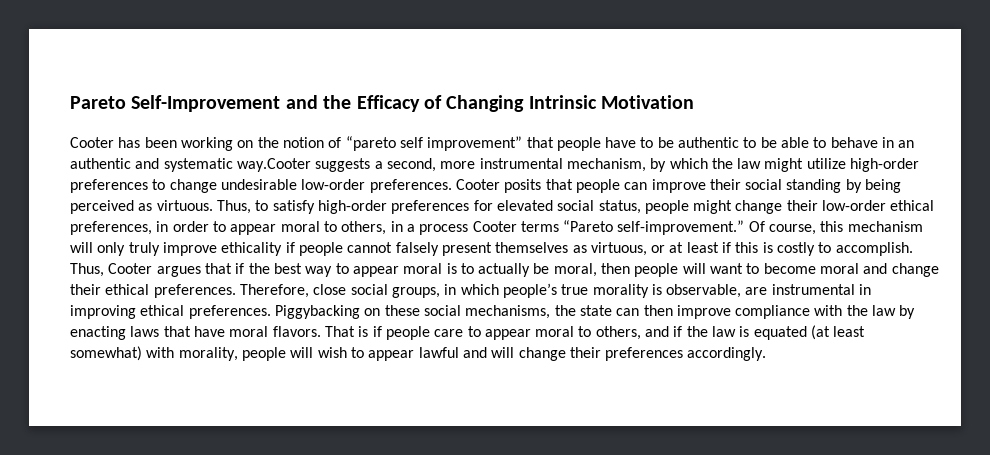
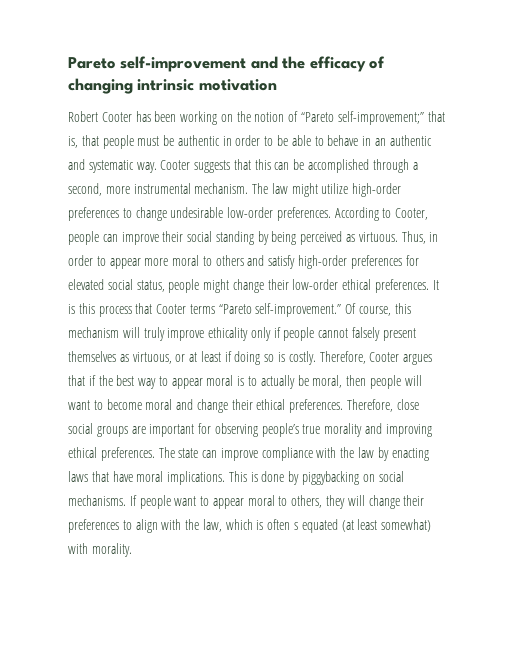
[131,95,281,112] Self-Improvement -> [120,56,247,72] self-improvement
[356,95,695,112] Efficacy of Changing Intrinsic Motivation // -> [309,56,386,72] [68,78,277,94] [68,111,98,122] efficacy of changing intrinsic motivation // Robert
[345,136,740,151] “pareto self improvement” that people have to be authentic -> [301,111,445,125] [68,135,261,149] “Pareto self-improvement;” that is, that people must be authentic in order
[236,158,733,172] way.Cooter suggests a second, more instrumental mechanism, by which the -> [136,159,418,173] [68,183,269,196] way. Cooter suggests that this can be accomplished through a second, more instrumental mechanism. The
[455,179,573,193] Cooter posits that -> [334,207,429,221] According to Cooter,
[255,200,269,211] to -> [429,232,439,242] [68,255,265,269] in order to appear more moral to others and
[70,221,469,235] preferences, in order to appear moral to others, in a process -> [375,279,439,293] [68,303,153,317] preferences. It is this process that
[97,242,126,256] only -> (140, 332) none
(283, 249) none -> [250,327,271,341] only
[735,242,913,256] [70,263,104,277] this is costly to accomplish. Thus, -> [234,351,366,365] doing so is costly. Therefore,
[391,283,872,298] [70,305,576,319] groups, in which people’s true morality is observable, are instrumental in improving ethical preferences. Piggybacking on these social mechanisms, the -> [96,423,432,437] [68,447,175,461] groups are important for observing people’s true morality and improving ethical preferences. The
[643,305,673,316] then -> (218, 454) none
[272,326,750,340] flavors. That is if people care to appear moral to others, and if the law is -> [167,471,404,485] [68,495,425,509] [68,519,299,533] implications. This is done by piggybacking on social mechanisms. If people want to appear moral to others, they will change their preferences to align with the law, which is often s
[178,347,767,361] morality, people will wish to appear lawful and will change their preferences accordingly. -> [91,543,132,557] morality.

